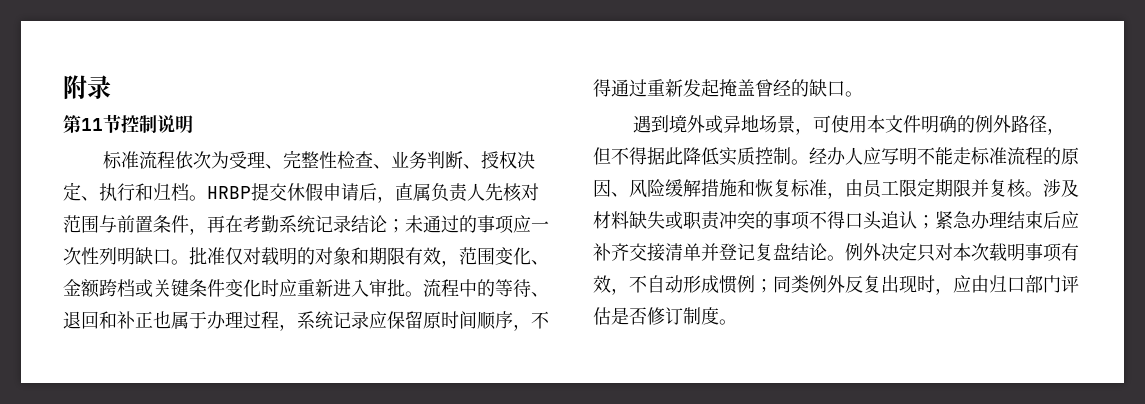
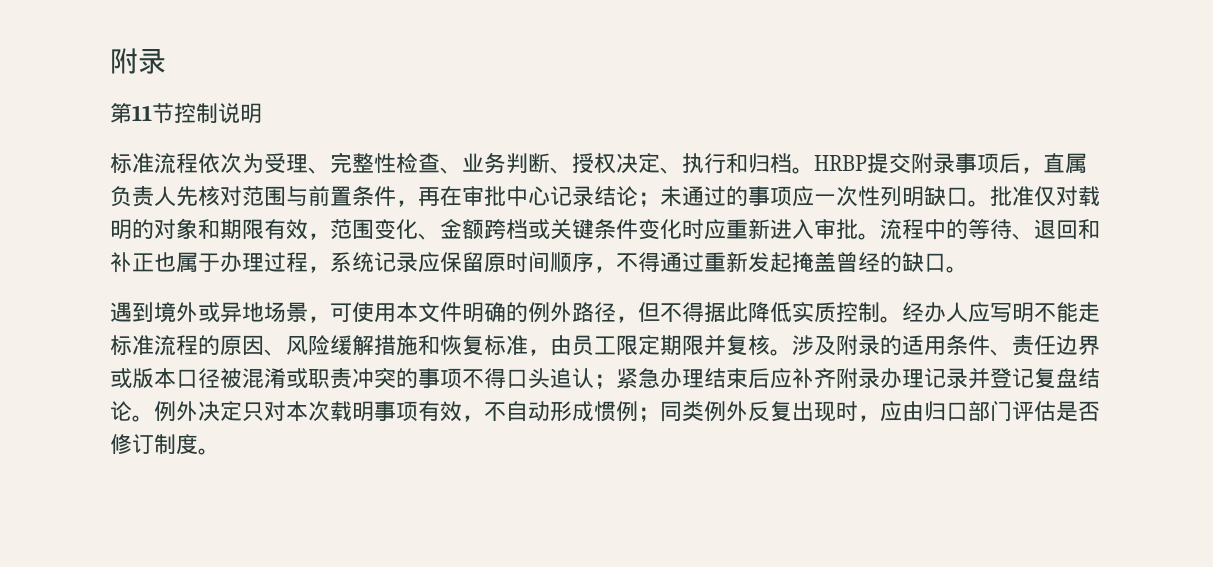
[287,183,359,201] 休假申请 -> [911,153,999,174] 附录事项
[243,215,315,233] 考勤系统 -> [462,186,550,207] 审批中心
[593,211,665,229] 材料缺失 -> [836,335,1100,356] [110,368,286,389] 附录的适用条件、责任边界或版本口径被混淆
[629,243,701,262] 交接清单 -> [836,368,968,389] 附录办理记录

